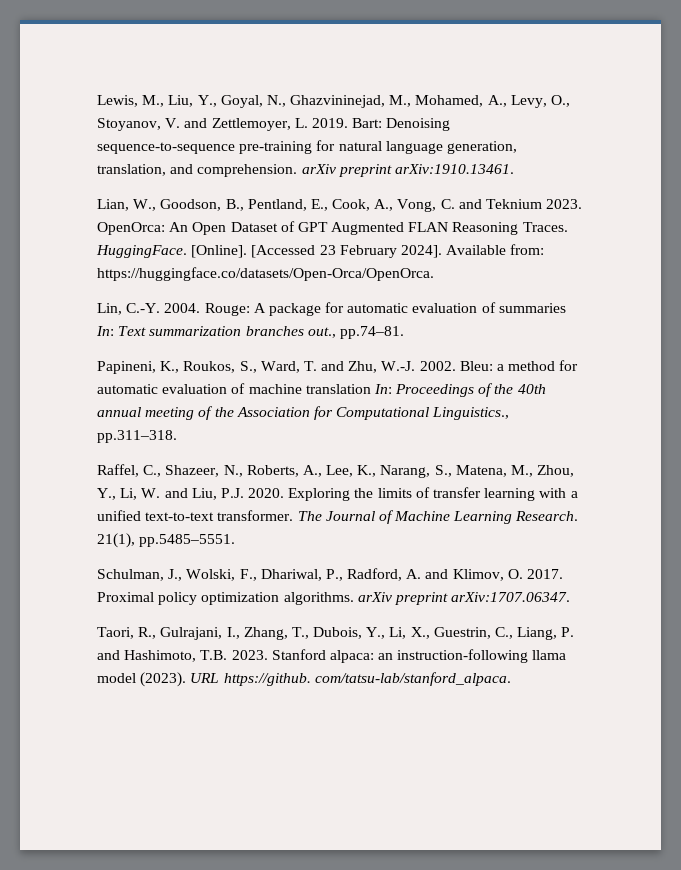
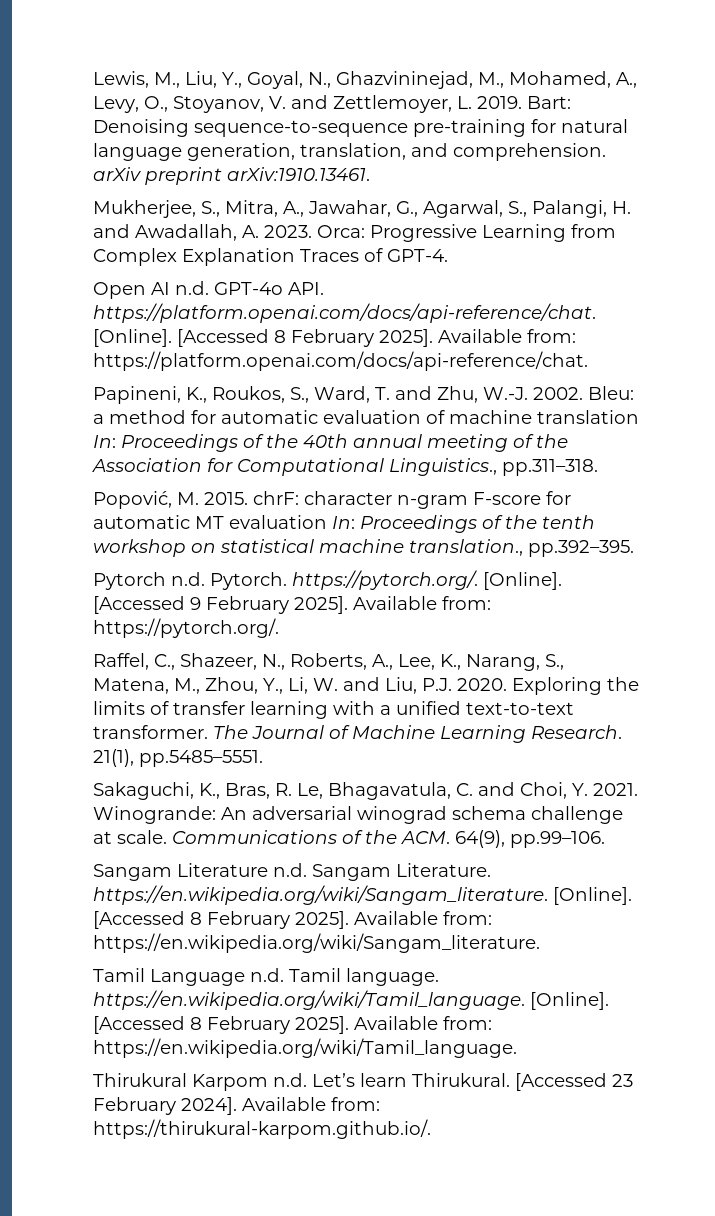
[97,199,583,212] [97,221,568,235] [96,244,545,258] [97,267,434,281] [97,302,566,316] [96,326,404,339] Lian, W., Goodson, B., Pentland, E., Cook, A., Vong, C. and Teknium 2023. OpenOrca: An Open Dataset of GPT Augmented FLAN Reasoning Traces. HuggingFace. [Online]. [Accessed 23 February 2024]. Available from: https://huggingface.co/datasets/Open-Orca/OpenOrca. // Lin, C.-Y. 2004. Rouge: A package for automatic evaluation of summaries In: Text summarization branches out., pp.74–81. -> [93,200,631,218] [93,224,616,242] [93,248,448,266] [93,281,324,299] [93,303,596,323] [93,329,576,347] [93,351,588,371] Mukherjee, S., Mitra, A., Jawahar, G., Agarwal, S., Palangi, H. and Awadallah, A. 2023. Orca: Progressive Learning from Complex Explanation Traces of GPT-4. // Open AI n.d. GPT-4o API. https://platform.openai.com/docs/api-reference/chat. [Online]. [Accessed 8 February 2025]. Available from: https://platform.openai.com/docs/api-reference/chat.
(177, 436) none -> [93,491,571,509] [93,515,595,533] [93,539,634,557] [93,570,562,590] [93,596,491,614] [93,618,279,638] // Popović, M. 2015. chrF: character n-gram F-score for automatic MT evaluation In: Proceedings of the tenth workshop on statistical machine translation., pp.392–395. // Pytorch n.d. Pytorch. https://pytorch.org/. [Online]. [Accessed 9 February 2025]. Available from: https://pytorch.org/.
[97,568,564,581] [97,592,571,605] [97,627,575,640] [97,649,567,663] [97,672,511,687] Schulman, J., Wolski, F., Dhariwal, P., Radford, A. and Klimov, O. 2017. Proximal policy optimization algorithms. arXiv preprint arXiv:1707.06347. // Taori, R., Gulrajani, I., Zhang, T., Dubois, Y., Li, X., Guestrin, C., Liang, P. and Hashimoto, T.B. 2023. Stanford alpaca: an instruction-following llama model (2023). URL https://github. com/tatsu-lab/stanford_alpaca. -> [93,782,638,800] [93,806,623,824] [93,830,605,848] [93,863,491,881] [93,885,632,905] [93,911,492,929] [93,933,540,953] [93,968,439,986] [93,990,609,1010] [93,1016,492,1034] [93,1038,517,1058] [93,1073,633,1091] [93,1097,380,1115] [93,1119,431,1139] Sakaguchi, K., Bras, R. Le, Bhagavatula, C. and Choi, Y. 2021. Winogrande: An adversarial winograd schema challenge at scale. Communications of the ACM. 64(9), pp.99–106. // Sangam Literature n.d. Sangam Literature. https://en.wikipedia.org/wiki/Sangam_literature. [Online]. [Accessed 8 February 2025]. Available from: https://en.wikipedia.org/wiki/Sangam_literature. // Tamil Language n.d. Tamil language. https://en.wikipedia.org/wiki/Tamil_language. [Online]. [Accessed 8 February 2025]. Available from: https://en.wikipedia.org/wiki/Tamil_language. // Thirukural Karpom n.d. Let’s learn Thirukural. [Accessed 23 February 2024]. Available from: https://thirukural-karpom.github.io/.

